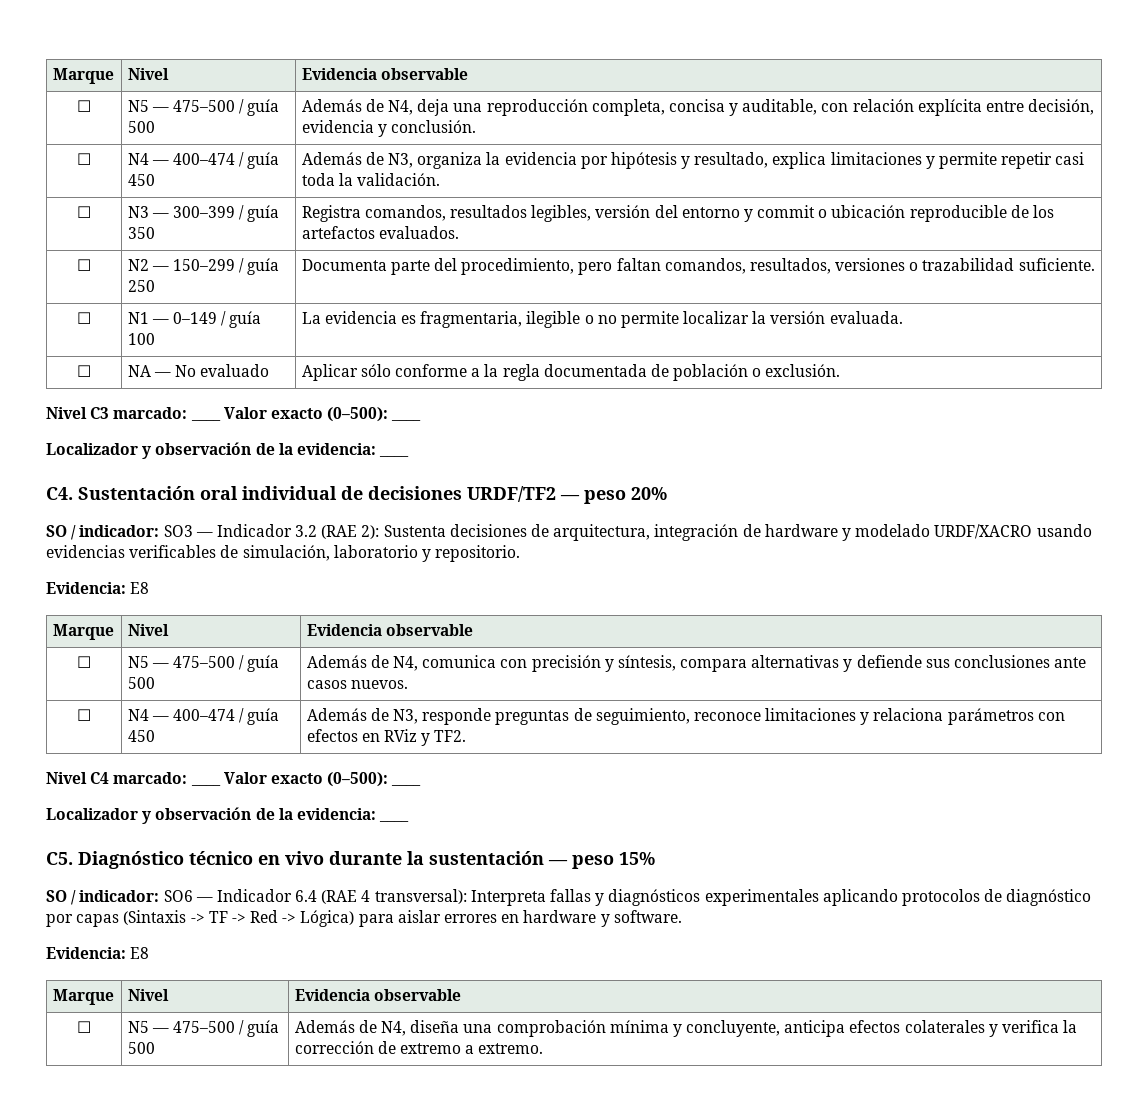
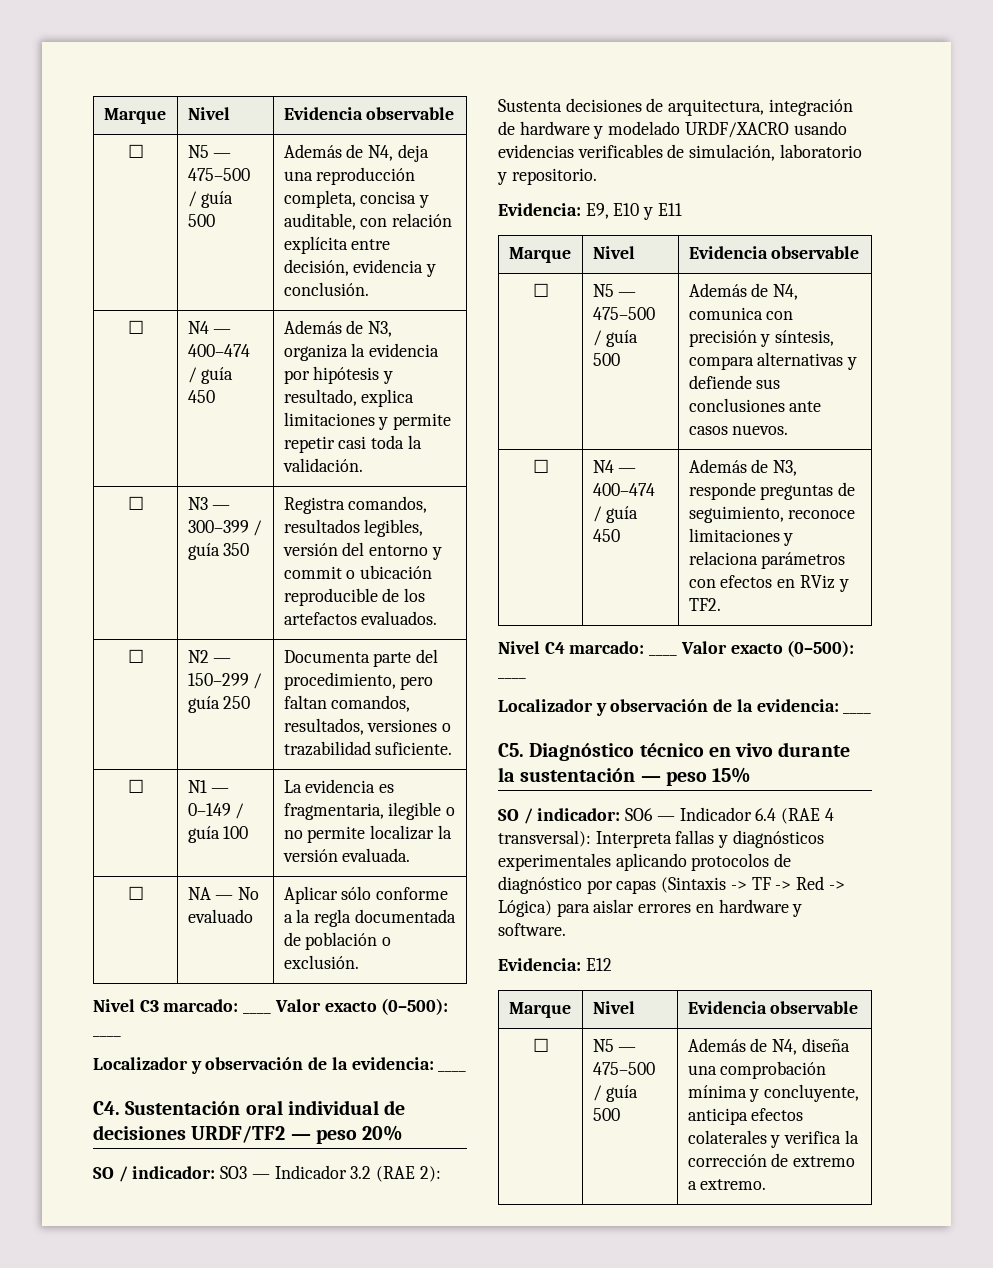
[130,582,150,594] E8 -> [585,203,682,220] E9, E10 y E11
[130,947,150,959] E8 -> [585,958,612,971] E12

